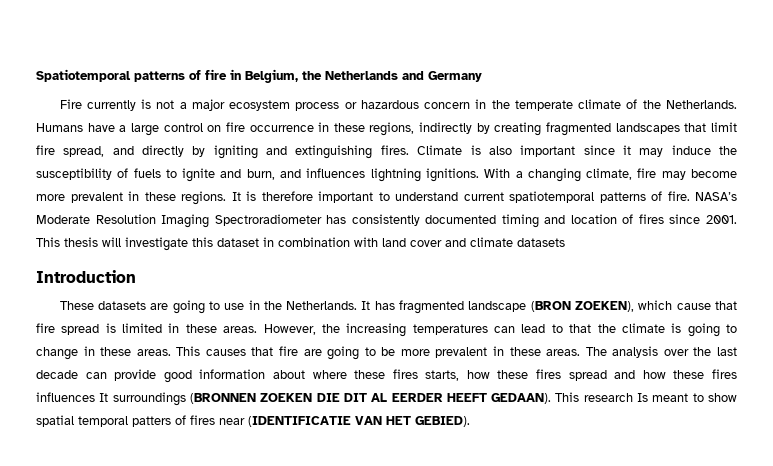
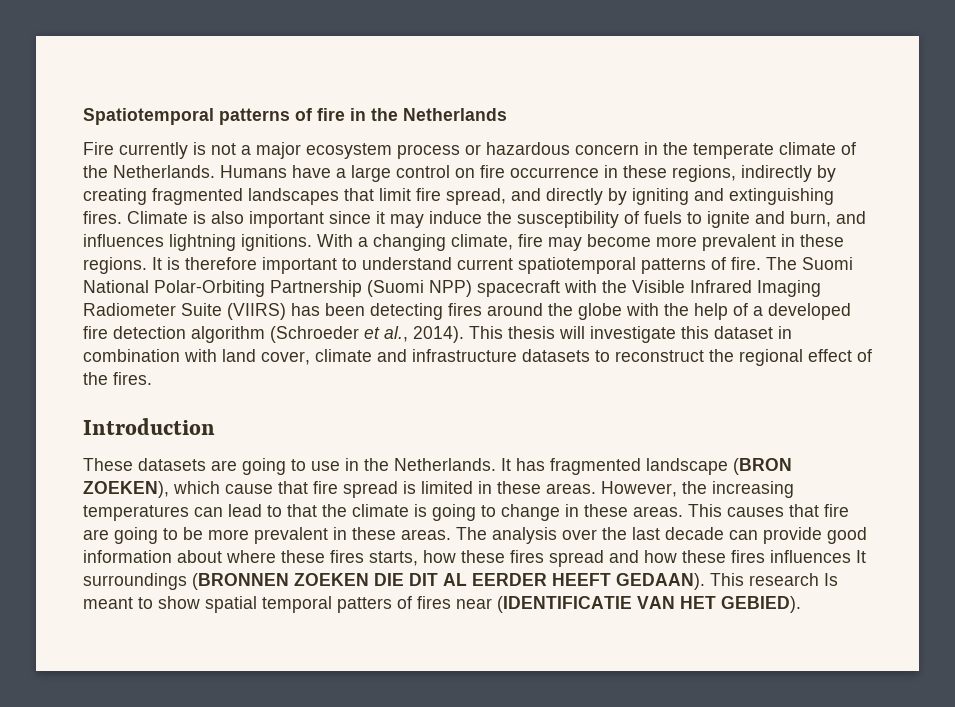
[245,69,298,83] Belgium, -> (366, 114) none
[402,71,482,82] and Germany -> (507, 114) none
[695,192,737,201] [36,214,738,228] NASA’s Moderate Resolution Imaging Spectroradiometer has consistently documented timing and location of fires since 2001. -> [766,257,853,270] [83,280,821,297] [83,303,851,320] [83,326,464,343] The Suomi National Polar-Orbiting Partnership (Suomi NPP) spacecraft with the Visible Infrared Imaging Radiometer Suite (VIIRS) has been detecting fires around the globe with the help of a developed fire detection algorithm (Schroeder et al., 2014).
[410,237,565,247] cover and climate datasets -> [261,349,872,366] [83,372,152,385] cover, climate and infrastructure datasets to reconstruct the regional effect of the fires.

